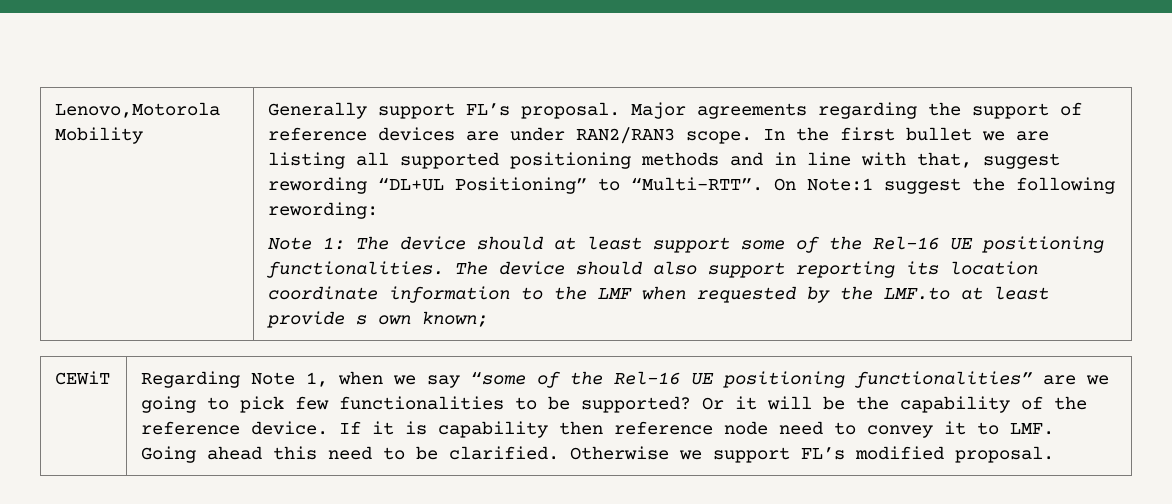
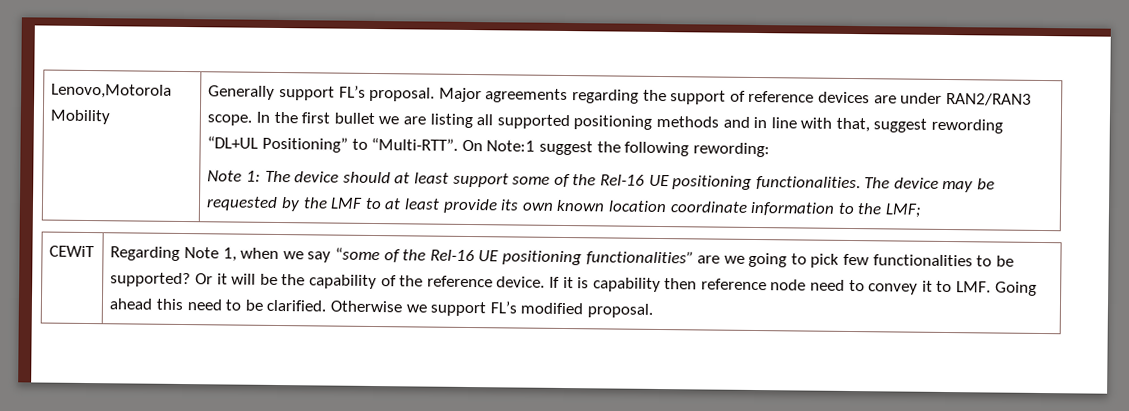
[576,261,940,278] should also support reporting its -> [942,178,996,193] [206,196,606,214] may be requested by the LMF to at least provide its own known
[598,286,1050,303] [267,311,489,328] LMF when requested by the LMF.to at least provide s own known; -> [884,203,922,218] LMF;

